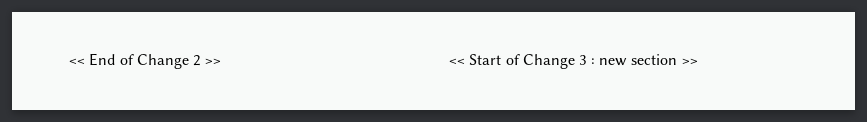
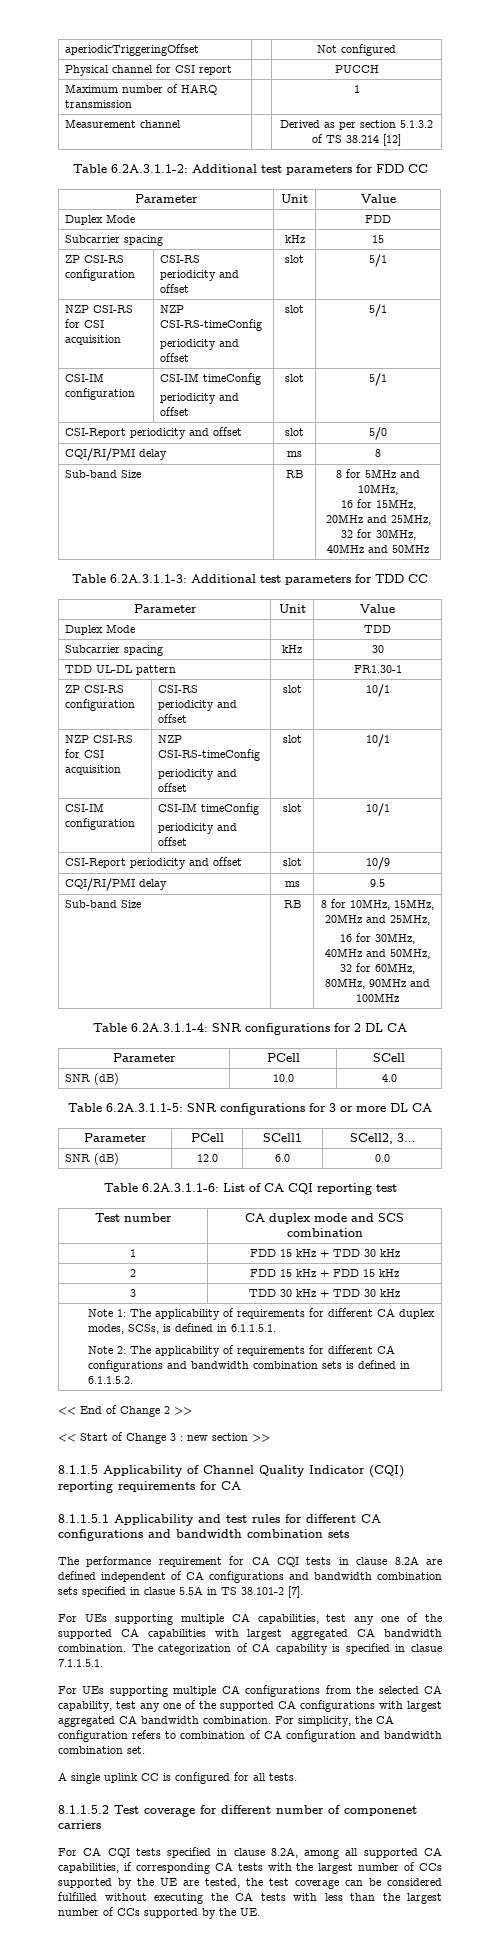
(69, 61) none -> [65,44,200,56] [317,44,396,56] [65,64,233,76] [334,65,379,73] [65,84,218,95] [65,100,133,108] [353,85,360,93] [65,119,182,128] [280,120,433,130] [312,134,401,146] [72,164,428,175] [135,194,198,203] [281,194,308,203] [360,194,396,203] [65,214,136,225] [365,215,391,223] [65,235,164,246] [284,235,305,243] [372,235,384,243] [65,255,125,263] [65,269,136,281] [160,255,201,263] [160,270,240,281] [160,284,190,293] [285,255,304,263] [369,254,387,267] [65,305,134,313] [65,319,105,328] [65,335,122,345] [160,305,185,313] [160,319,263,331] [160,339,240,350] [160,353,190,362] [285,305,304,313] [369,304,387,317] [65,373,105,382] [65,388,136,400] [160,373,262,385] [160,393,240,404] [160,407,190,416] [285,374,304,382] [369,373,387,386] [65,427,243,439] [285,428,304,436] [369,427,387,440] [65,448,168,461] [287,451,302,457] [375,449,381,457] [65,470,142,478] [286,470,303,478] [336,469,420,478] [358,484,398,495] [340,499,416,510] [325,514,431,525] [340,529,416,540] [327,544,429,553] [72,574,428,585] [133,604,197,613] [278,604,306,613] [360,604,395,613] [65,624,136,635] [364,625,391,633] [65,645,164,656] [282,645,302,653] [371,645,384,653] [65,665,177,675] [353,665,402,673] [65,685,125,693] [65,699,136,711] [158,685,199,693] [158,700,238,711] [158,714,188,723] [282,685,302,693] [365,684,390,697] [65,735,134,743] [65,749,105,758] [65,765,122,775] [158,735,183,743] [158,749,261,761] [158,769,238,780] [158,783,188,792] [282,735,302,743] [365,734,390,747] [65,803,105,812] [65,818,136,830] [158,803,260,815] [158,823,238,834] [158,837,188,846] [282,804,302,812] [365,803,390,816] [65,857,243,869] [282,858,302,866] [365,857,390,870] [65,878,168,891] [284,881,300,887] [370,879,385,887] [65,900,142,908] [283,900,301,908] [321,899,434,910] [325,914,430,925] [340,933,415,944] [325,948,430,959] [340,963,415,974] [325,978,430,989] [356,993,399,1002] [93,1023,407,1035] [113,1053,176,1062] [266,1053,300,1062] [373,1053,405,1062] [65,1073,120,1085] [272,1074,294,1082] [381,1074,397,1082] [68,1103,432,1115] [84,1133,147,1142] [190,1133,224,1142] [263,1133,302,1142] [349,1133,415,1144] [65,1153,120,1165] [196,1154,218,1162] [275,1154,290,1162] [374,1154,390,1162] [103,1183,397,1195] [95,1213,172,1222] [245,1213,404,1224] [286,1228,363,1237] [130,1249,136,1257] [249,1249,400,1257] [130,1269,136,1277] [250,1269,399,1277] [130,1289,136,1297] [249,1289,400,1297] [87,1308,435,1320] [87,1323,276,1334] [87,1345,395,1357] [87,1360,410,1372] [87,1376,133,1384] aperiodicTriggeringOffset | | Not configured // Physical channel for CSI report | | PUCCH // Maximum number of HARQ transmission | | 1 // Measurement channel | | Derived as per section 5.1.3.2 of TS 38.214 [12] // Table 6.2A.3.1.1-2: Additional test parameters for FDD CC // Parameter | Unit | Value // Duplex Mode | | FDD // Subcarrier spacing | kHz | 15 // ZP CSI-RS configuration | CSI-RS // periodicity and offset | slot | 5/1 // NZP CSI-RS for CSI acquisition | NZP CSI-RS-timeConfig // periodicity and offset | slot | 5/1 // CSI-IM configuration | CSI-IM timeConfig // periodicity and offset | slot | 5/1 // CSI-Report periodicity and offset | slot | 5/0 // CQI/RI/PMI delay | ms | 8 // Sub-band Size | RB | 8 for 5MHz and 10MHz, // 16 for 15MHz, 20MHz and 25MHz, 32 for 30MHz, 40MHz and 50MHz // Table 6.2A.3.1.1-3: Additional test parameters for TDD CC // Parameter | Unit | Value // Duplex Mode | | TDD // Subcarrier spacing | kHz | 30 // TDD UL-DL pattern | | FR1.30-1 // ZP CSI-RS configuration | CSI-RS // periodicity and offset | slot | 10/1 // NZP CSI-RS for CSI acquisition | NZP CSI-RS-timeConfig // periodicity and offset | slot | 10/1 // CSI-IM configuration | CSI-IM timeConfig // periodicity and offset | slot | 10/1 // CSI-Report periodicity and offset | slot | 10/9 // CQI/RI/PMI delay | ms | 9.5 // Sub-band Size | RB | 8 for 10MHz, 15MHz, 20MHz and 25MHz, // 16 for 30MHz, 40MHz and 50MHz, 32 for 60MHz, 80MHz, 90MHz and 100MHz // Table 6.2A.3.1.1-4: SNR configurations for 2 DL CA // Parameter | PCell | SCell // SNR (dB) | 10.0 | 4.0 // Table 6.2A.3.1.1-5: SNR configurations for 3 or more DL CA // Parameter | PCell | SCell1 | SCell2, 3… // SNR (dB) | 12.0 | 6.0 | 0.0 // Table 6.2A.3.1.1-6: List of CA CQI reporting test // Test number | CA duplex mode and SCS combination // 1 | FDD 15 kHz + TDD 30 kHz // 2 | FDD 15 kHz + FDD 15 kHz // 3 | TDD 30 kHz + TDD 30 kHz // Note 1: The applicability of requirements for different CA duplex modes, SCSs, is defined in 6.1.1.5.1. // Note 2: The applicability of requirements for different CA configurations and bandwidth combination sets is defined in 6.1.1.5.2. //
(698, 61) none -> [58,1465,404,1478] [58,1481,241,1493] [58,1514,381,1526] [58,1529,349,1541] [58,1556,442,1567] [58,1571,442,1583] [58,1586,303,1598] [58,1613,442,1625] [58,1628,442,1640] [58,1643,442,1655] [58,1659,103,1667] [58,1685,443,1697] [58,1700,442,1712] [58,1715,394,1727] [58,1730,442,1742] [58,1746,145,1754] [58,1772,297,1784] [58,1805,417,1817] [58,1820,101,1829] [58,1847,442,1859] [58,1862,442,1874] [58,1878,442,1889] [58,1892,442,1904] [58,1907,260,1919] // 8.1.1.5 Applicability of Channel Quality Indicator (CQI) reporting requirements for CA // 8.1.1.5.1 Applicability and test rules for different CA configurations and bandwidth combination sets // The performance requirement for CA CQI tests in clause 8.2A are defined independent of CA configurations and bandwidth combination sets specified in clasue 5.5A in TS 38.101-2 [7]. // For UEs supporting multiple CA capabilities, test any one of the supported CA capabilities with largest aggregated CA bandwidth combination. The categorization of CA capability is specified in clasue 7.1.1.5.1. // For UEs supporting multiple CA configurations from the selected CA capability, test any one of the supported CA configurations with largest aggregated CA bandwidth combination. For simplicity, the CA configuration refers to combination of CA configuration and bandwidth combination set. // A single uplink CC is configured for all tests. // 8.1.1.5.2 Test coverage for different number of componenet carriers // For CA CQI tests specified in clause 8.2A, among all supported CA capabilities, if corresponding CA tests with the largest number of CCs supported by the UE are tested, the test coverage can be considered fulfilled without executing the CA tests with less than the largest number of CCs supported by the UE.

